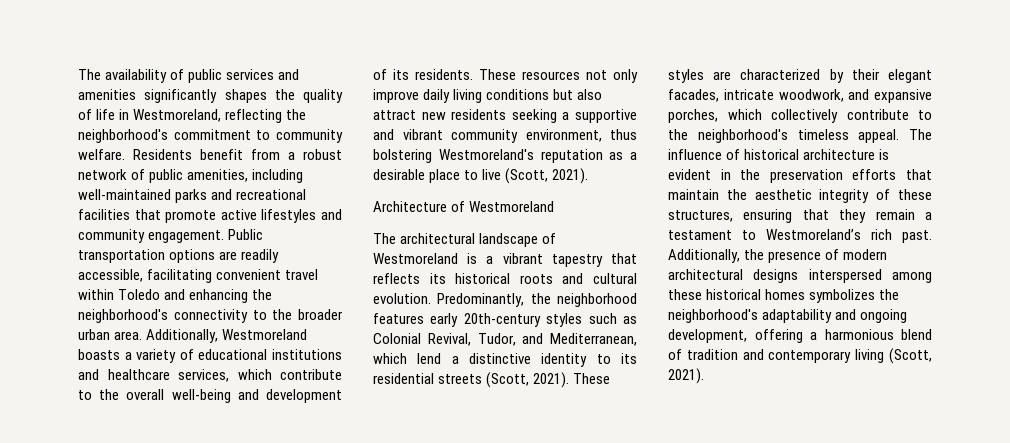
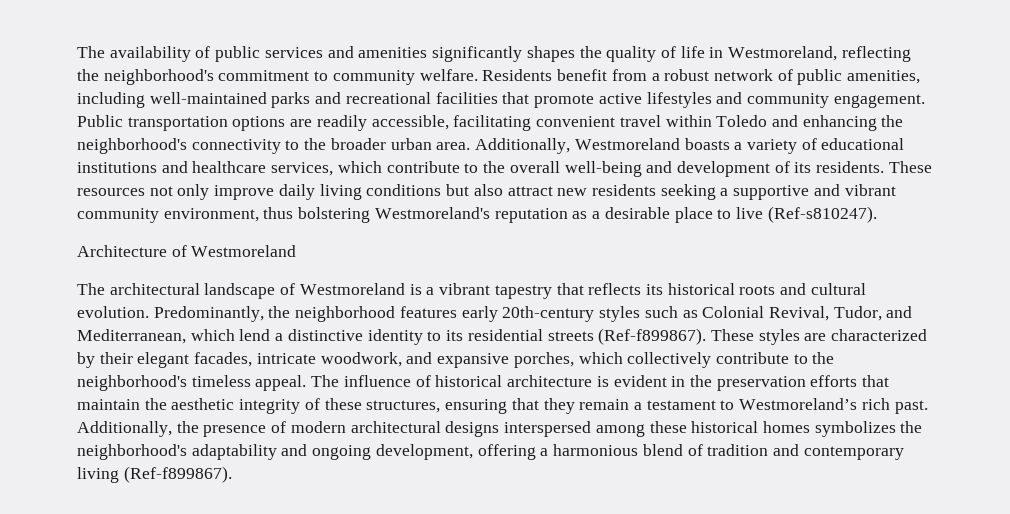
[505,168,589,184] (Scott, 2021). -> [767,206,877,223] (Ref-s810247).
[486,372,570,388] (Scott, 2021). -> [598,328,707,345] (Ref-f899867).
[889,348,932,364] [668,368,704,384] (Scott, 2021). -> [123,466,232,483] (Ref-f899867).

